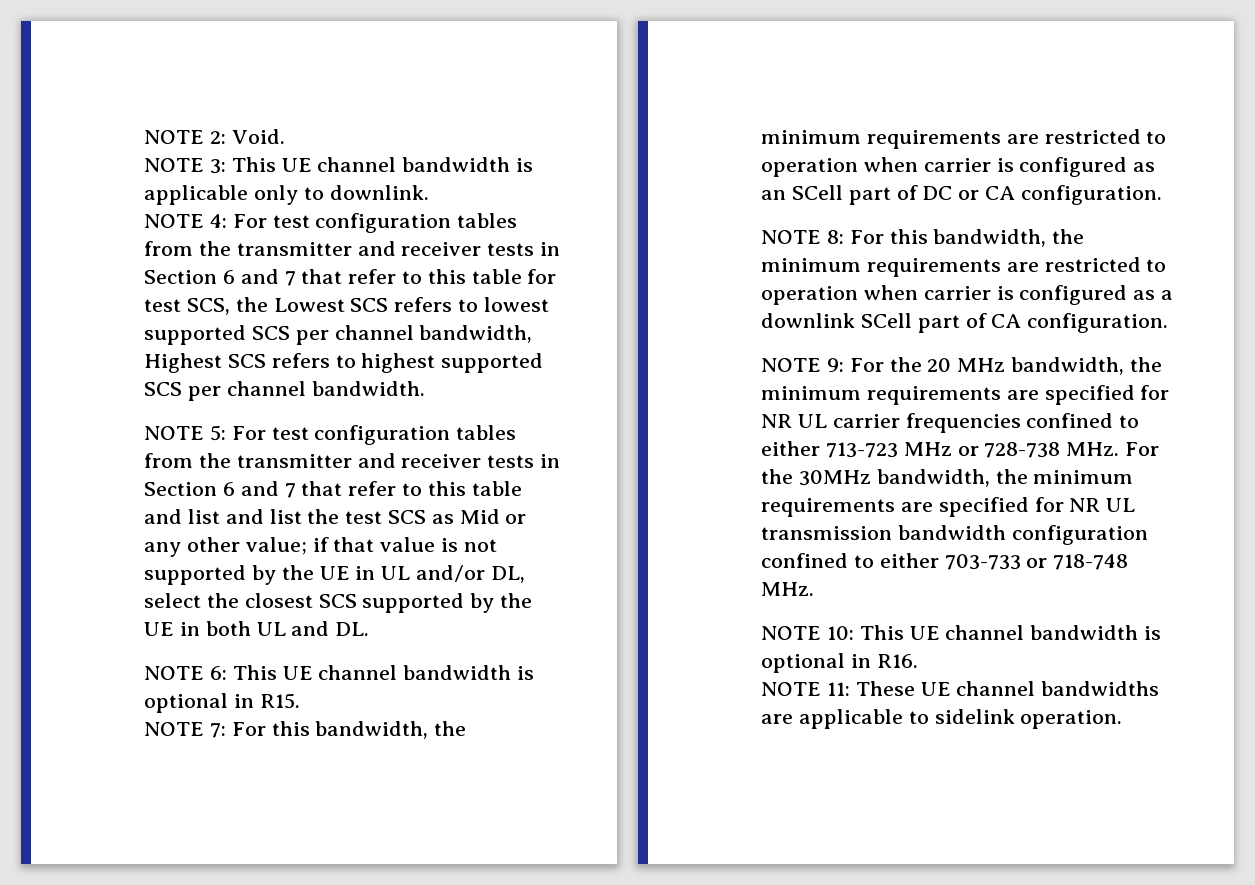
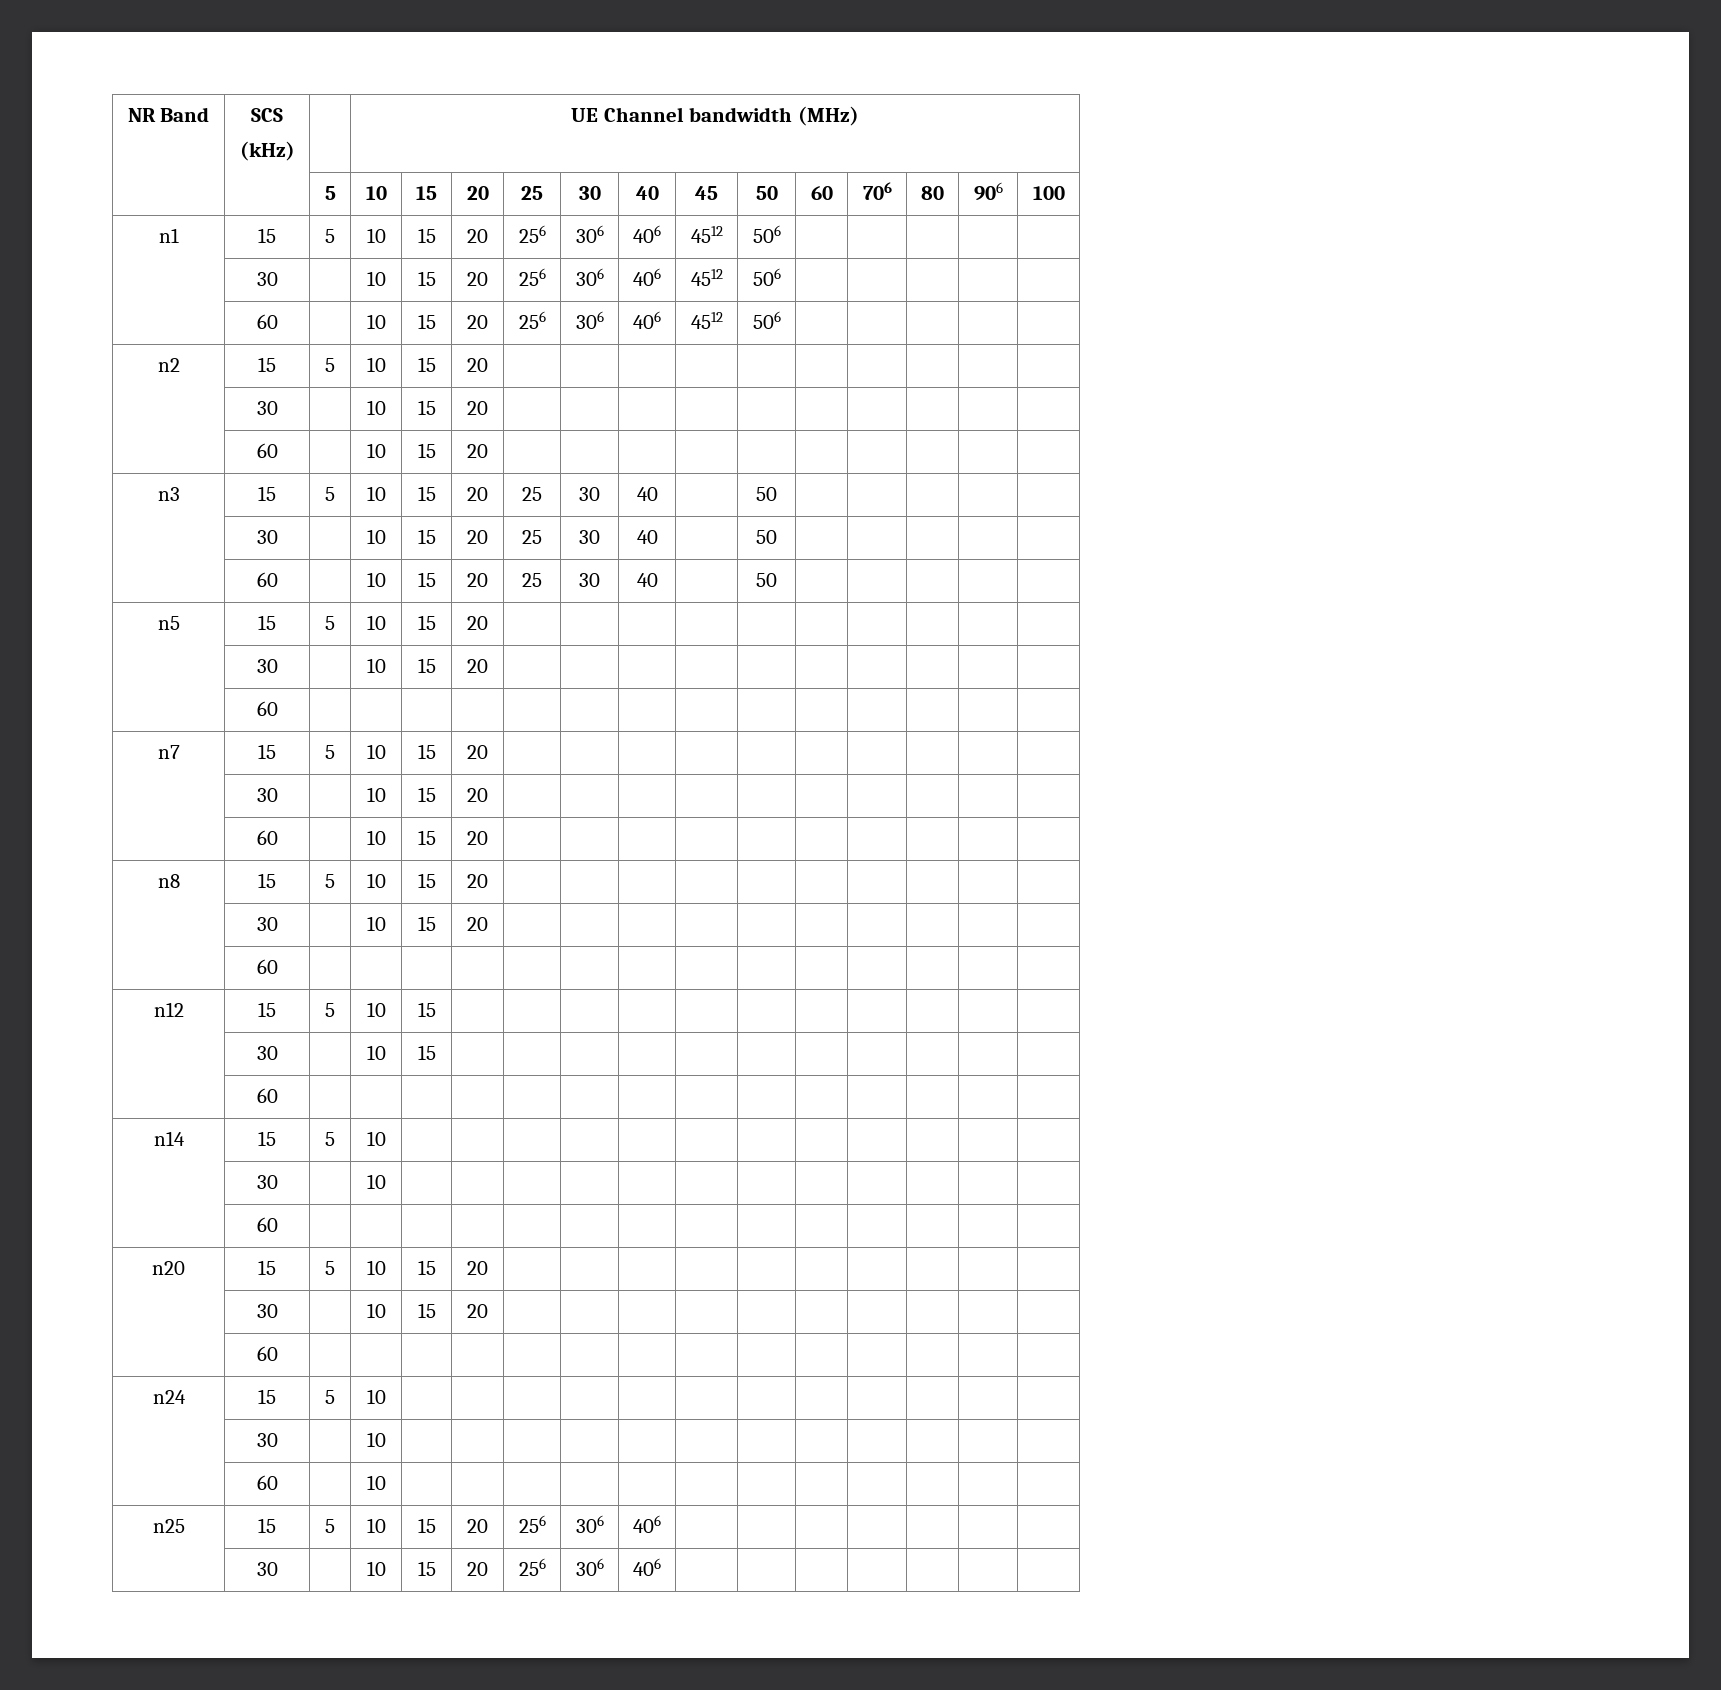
[144,129,285,144] [144,157,534,174] [144,185,429,205] [144,213,518,233] [144,241,561,256] [144,269,557,286] [144,297,549,315] [144,325,533,345] [144,353,544,373] [144,381,425,401] [144,425,517,445] [144,453,561,468] [144,481,522,498] [144,509,527,524] [144,537,497,557] [144,565,525,585] [144,593,533,613] [144,621,370,636] [144,665,535,680] [144,693,300,713] [144,721,467,739] [761,129,1167,149] [761,157,1156,177] [761,185,1162,205] [761,229,1085,247] [761,257,1167,277] [761,285,1174,305] [761,313,1169,333] [761,357,1162,375] [761,385,1170,405] [761,413,1140,433] [761,441,1160,458] [761,469,1134,487] [761,497,1136,517] [761,525,1148,545] [761,553,1129,570] [761,582,815,596] [761,625,1162,640] [761,653,918,673] [761,681,1160,696] [761,709,1123,729] NOTE 2: Void. // NOTE 3: This UE channel bandwidth is applicable only to downlink. // NOTE 4: For test configuration tables from the transmitter and receiver tests in Section 6 and 7 that refer to this table for test SCS, the Lowest SCS refers to lowest supported SCS per channel bandwidth, Highest SCS refers to highest supported SCS per channel bandwidth. // NOTE 5: For test configuration tables from the transmitter and receiver tests in Section 6 and 7 that refer to this table and list and list the test SCS as Mid or any other value; if that value is not supported by the UE in UL and/or DL, select the closest SCS supported by the UE in both UL and DL. // NOTE 6: This UE channel bandwidth is optional in R15. // NOTE 7: For this bandwidth, the minimum requirements are restricted to operation when carrier is configured as an SCell part of DC or CA configuration. // NOTE 8: For this bandwidth, the minimum requirements are restricted to operation when carrier is configured as a downlink SCell part of CA configuration. // NOTE 9: For the 20 MHz bandwidth, the minimum requirements are specified for NR UL carrier frequencies confined to either 713-723 MHz or 728-738 MHz. For the 30MHz bandwidth, the minimum requirements are specified for NR UL transmission bandwidth configuration confined to either 703-733 or 718-748 MHz. // NOTE 10: This UE channel bandwidth is optional in R16. // NOTE 11: These UE channel bandwidths are applicable to sidelink operation. -> [127,107,210,122] [251,108,283,122] [239,141,295,161] [571,106,859,126] [324,186,336,200] [365,186,387,200] [416,186,437,200] [466,186,489,200] [521,186,543,200] [578,186,601,200] [635,186,659,200] [695,186,718,200] [755,186,778,200] [810,186,833,200] [862,182,892,200] [921,186,944,200] [973,182,1003,201] [1032,186,1065,200] [158,228,179,243] [258,228,276,243] [325,229,335,243] [366,228,386,243] [417,228,436,243] [467,229,488,243] [518,225,546,243] [575,225,604,243] [633,225,661,243] [690,226,723,243] [752,225,781,243] [256,272,278,286] [366,271,386,286] [417,271,436,286] [467,272,488,286] [518,268,546,286] [575,268,604,286] [633,268,661,286] [690,269,723,286] [752,268,781,286] [256,314,278,329] [366,314,386,329] [417,314,436,329] [467,315,488,329] [518,311,546,329] [575,311,604,329] [633,311,661,329] [690,312,723,329] [752,311,781,329] [157,358,180,372] [258,357,276,372] [325,358,335,372] [366,357,386,372] [417,357,436,372] [467,358,488,372] [256,401,278,415] [366,400,386,415] [417,400,436,415] [467,401,488,415] [256,443,278,458] [366,443,386,458] [417,443,436,458] [467,444,488,458] [157,487,180,501] [258,486,276,501] [325,487,335,501] [366,486,386,501] [417,486,436,501] [467,487,488,501] [522,487,542,501] [579,487,600,501] [636,487,658,501] [756,487,777,501] [256,530,278,544] [366,529,386,544] [417,529,436,544] [467,530,488,544] [522,530,542,544] [579,530,600,544] [636,530,658,544] [756,530,777,544] [256,572,278,587] [366,572,386,587] [417,572,436,587] [467,573,488,587] [522,573,542,587] [579,573,600,587] [636,573,658,587] [756,573,777,587] [157,616,180,630] [258,615,276,630] [325,616,335,630] [366,615,386,630] [417,615,436,630] [467,616,488,630] [256,659,278,673] [366,658,386,673] [417,658,436,673] [467,659,488,673] [256,701,278,716] [157,745,180,759] [258,744,276,759] [325,745,335,759] [366,744,386,759] [417,744,436,759] [467,745,488,759] [256,788,278,802] [366,787,386,802] [417,787,436,802] [467,788,488,802] [256,830,278,845] [366,830,386,845] [417,830,436,845] [467,831,488,845] [157,874,180,888] [258,873,276,888] [325,874,335,888] [366,873,386,888] [417,873,436,888] [467,874,488,888] [256,917,278,931] [366,916,386,931] [417,916,436,931] [467,917,488,931] [256,959,278,974] [153,1002,184,1017] [258,1002,276,1017] [325,1003,335,1017] [366,1002,386,1017] [417,1002,436,1017] [256,1046,278,1060] [366,1045,386,1060] [417,1045,436,1060] [256,1088,278,1103] [153,1131,185,1146] [258,1131,276,1146] [325,1132,335,1146] [366,1131,386,1146] [256,1175,278,1189] [366,1174,386,1189] [256,1217,278,1232] [152,1261,185,1275] [258,1260,276,1275] [325,1261,335,1275] [366,1260,386,1275] [417,1260,436,1275] [467,1261,488,1275] [256,1304,278,1318] [366,1303,386,1318] [417,1303,436,1318] [467,1304,488,1318] [256,1346,278,1361] [152,1390,186,1404] [258,1389,276,1404] [325,1390,335,1404] [366,1389,386,1404] [256,1433,278,1447] [366,1432,386,1447] [256,1475,278,1490] [366,1475,386,1490] [152,1519,185,1533] [258,1518,276,1533] [325,1519,335,1533] [366,1518,386,1533] [417,1518,436,1533] [467,1519,488,1533] [518,1515,546,1533] [575,1515,604,1533] [633,1515,661,1533] [256,1562,278,1576] [366,1561,386,1576] [417,1561,436,1576] [467,1562,488,1576] [518,1558,546,1576] [575,1558,604,1576] [633,1558,661,1576] NR Band | SCS // (kHz) | | UE Channel bandwidth (MHz) // | | 5 | 10 | 15 | 20 | 25 | 30 | 40 | 45 | 50 | 60 | 706 | 80 | 906 | 100 // n1 | 15 | 5 | 10 | 15 | 20 | 256 | 306 | 406 | 4512 | 506 | | | | | // | 30 | | 10 | 15 | 20 | 256 | 306 | 406 | 4512 | 506 | | | | | // | 60 | | 10 | 15 | 20 | 256 | 306 | 406 | 4512 | 506 | | | | | // n2 | 15 | 5 | 10 | 15 | 20 | | | | | | | | | | // | 30 | | 10 | 15 | 20 | | | | | | | | | | // | 60 | | 10 | 15 | 20 | | | | | | | | | | // n3 | 15 | 5 | 10 | 15 | 20 | 25 | 30 | 40 | | 50 | | | | | // | 30 | | 10 | 15 | 20 | 25 | 30 | 40 | | 50 | | | | | // | 60 | | 10 | 15 | 20 | 25 | 30 | 40 | | 50 | | | | | // n5 | 15 | 5 | 10 | 15 | 20 | | | | | | | | | | // | 30 | | 10 | 15 | 20 | | | | | | | | | | // | 60 | | | | | | | | | | | | | | // n7 | 15 | 5 | 10 | 15 | 20 | | | | | | | | | | // | 30 | | 10 | 15 | 20 | | | | | | | | | | // | 60 | | 10 | 15 | 20 | | | | | | | | | | // n8 | 15 | 5 | 10 | 15 | 20 | | | | | | | | | | // | 30 | | 10 | 15 | 20 | | | | | | | | | | // | 60 | | | | | | | | | | | | | | // n12 | 15 | 5 | 10 | 15 | | | | | | | | | | | // | 30 | | 10 | 15 | | | | | | | | | | | // | 60 | | | | | | | | | | | | | | // n14 | 15 | 5 | 10 | | | | | | | | | | | | // | 30 | | 10 | | | | | | | | | | | | // | 60 | | | | | | | | | | | | | | // n20 | 15 | 5 | 10 | 15 | 20 | | | | | | | | | | // | 30 | | 10 | 15 | 20 | | | | | | | | | | // | 60 | | | | | | | | | | | | | | // n24 | 15 | 5 | 10 | | | | | | | | | | | | // | 30 | | 10 | | | | | | | | | | | | // | 60 | | 10 | | | | | | | | | | | | // n25 | 15 | 5 | 10 | 15 | 20 | 256 | 306 | 406 | | | | | | | // | 30 | | 10 | 15 | 20 | 256 | 306 | 406 | | | | | | |

